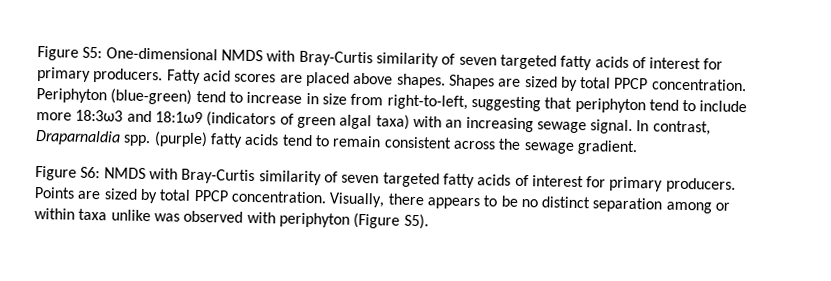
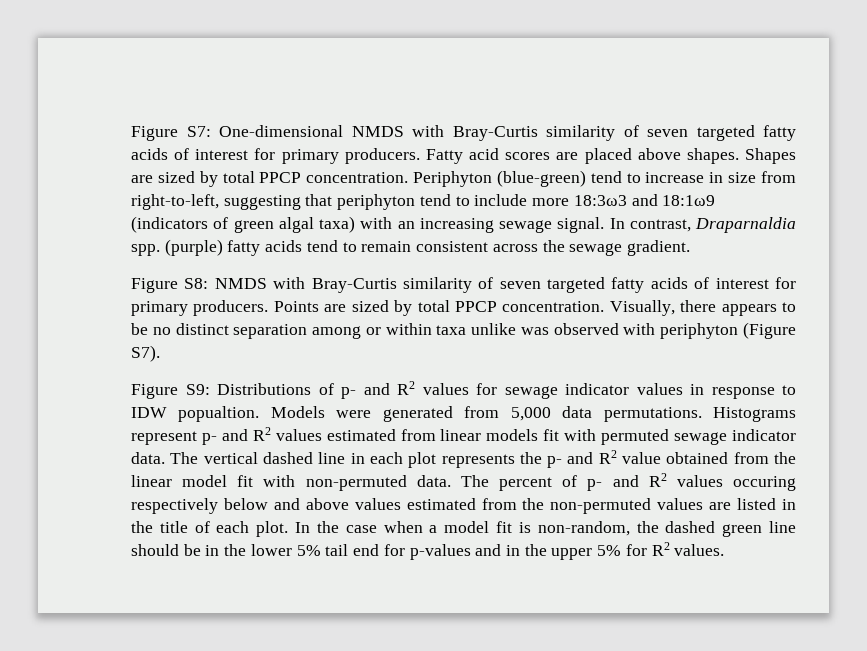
[37,45,103,61] Figure S5: -> [131,126,211,141] Figure S7:
[80,166,101,179] S6: -> [184,278,209,289] S8:
[403,213,429,230] S5). -> [131,345,160,362] [131,381,796,399] [131,406,797,422] [131,427,796,445] [131,450,796,468] [131,473,796,491] [131,498,796,514] [131,521,797,537] [131,542,725,560] S7). // Figure S9: Distributions of p- and R2 values for sewage indicator values in response to IDW popualtion. Models were generated from 5,000 data permutations. Histograms represent p- and R2 values estimated from linear models fit with permuted sewage indicator data. The vertical dashed line in each plot represents the p- and R2 value obtained from the linear model fit with non-permuted data. The percent of p- and R2 values occuring respectively below and above values estimated from the non-permuted values are listed in the title of each plot. In the case when a model fit is non-random, the dashed green line should be in the lower 5% tail end for p-values and in the upper 5% for R2 values.

